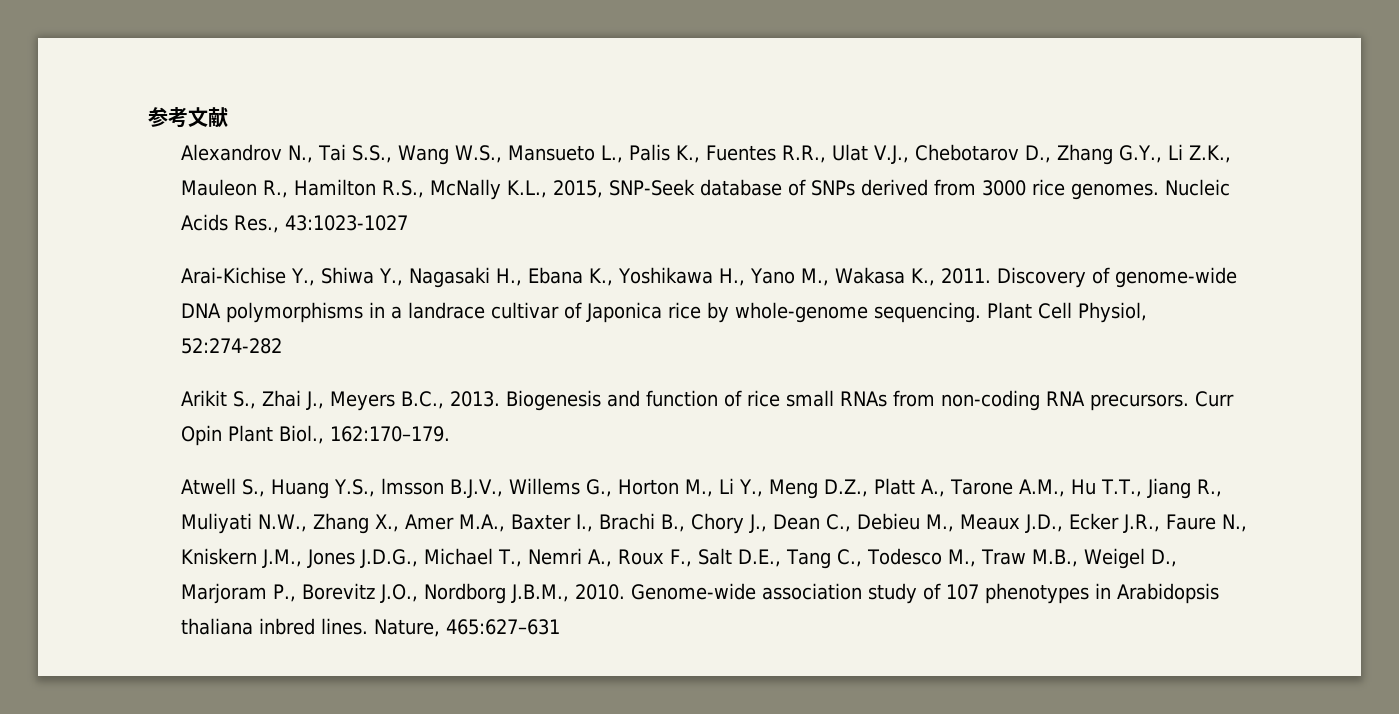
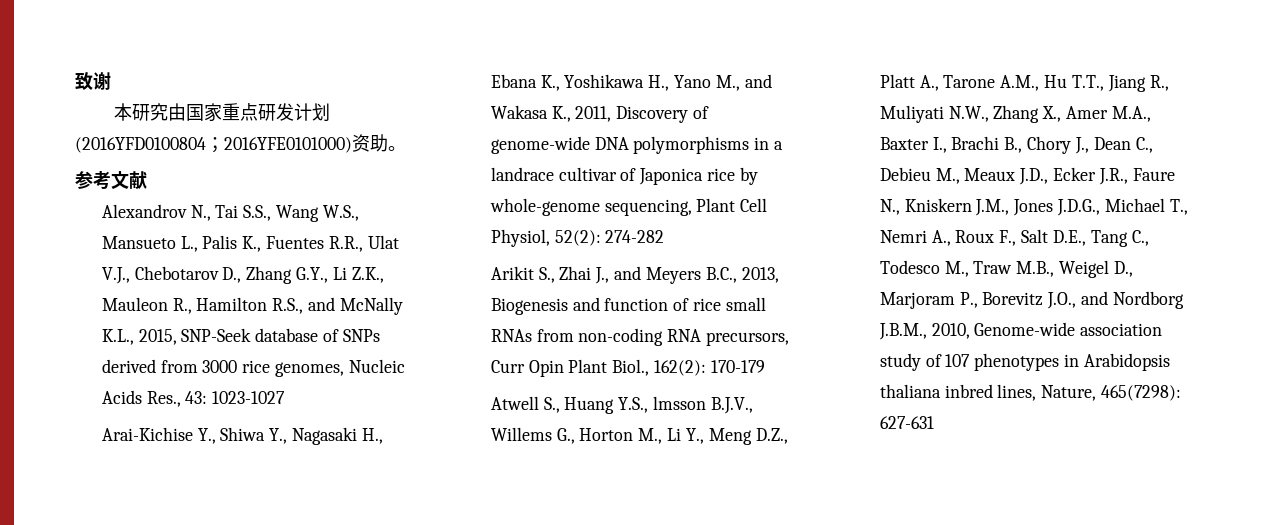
(148, 117) none -> [75,72,111,90] [113,103,330,122] [75,134,406,153] 致谢 // 本研究由国家重点研发计划(2016YFD0100804；2016YFE0101000)资助。 //
(424, 189) none -> [308,297,336,311] and
[1070,183,1159,200] genomes. -> [275,362,345,377] genomes,
[284,215,408,231] 43:1023-1027 -> [185,391,286,404] 43: 1023-1027
(829, 277) none -> [744,74,772,88] and
[940,268,991,284] 2011. -> [575,106,612,122] 2011,
[874,302,982,323] sequencing. -> [604,199,692,216] sequencing,
[181,338,283,354] 52:274-282 -> [554,230,665,246] 52(2): 274-282
(325, 400) none -> [614,266,642,280] and
[450,391,501,407] 2013. -> [741,267,779,283] 2013,
[1090,394,1190,411] precursors. -> [706,332,790,346] precursors,
[330,426,451,442] 162:170–179. -> [654,360,765,376] 162(2): 170-179
(418, 593) none -> [1081,291,1109,305] and
[574,584,625,600] 2010. -> [931,323,970,339] 2010,
[321,618,561,637] lines. Nature, 465:627–631 -> [997,384,1182,401] [879,416,934,429] lines, Nature, 465(7298): 627-631

